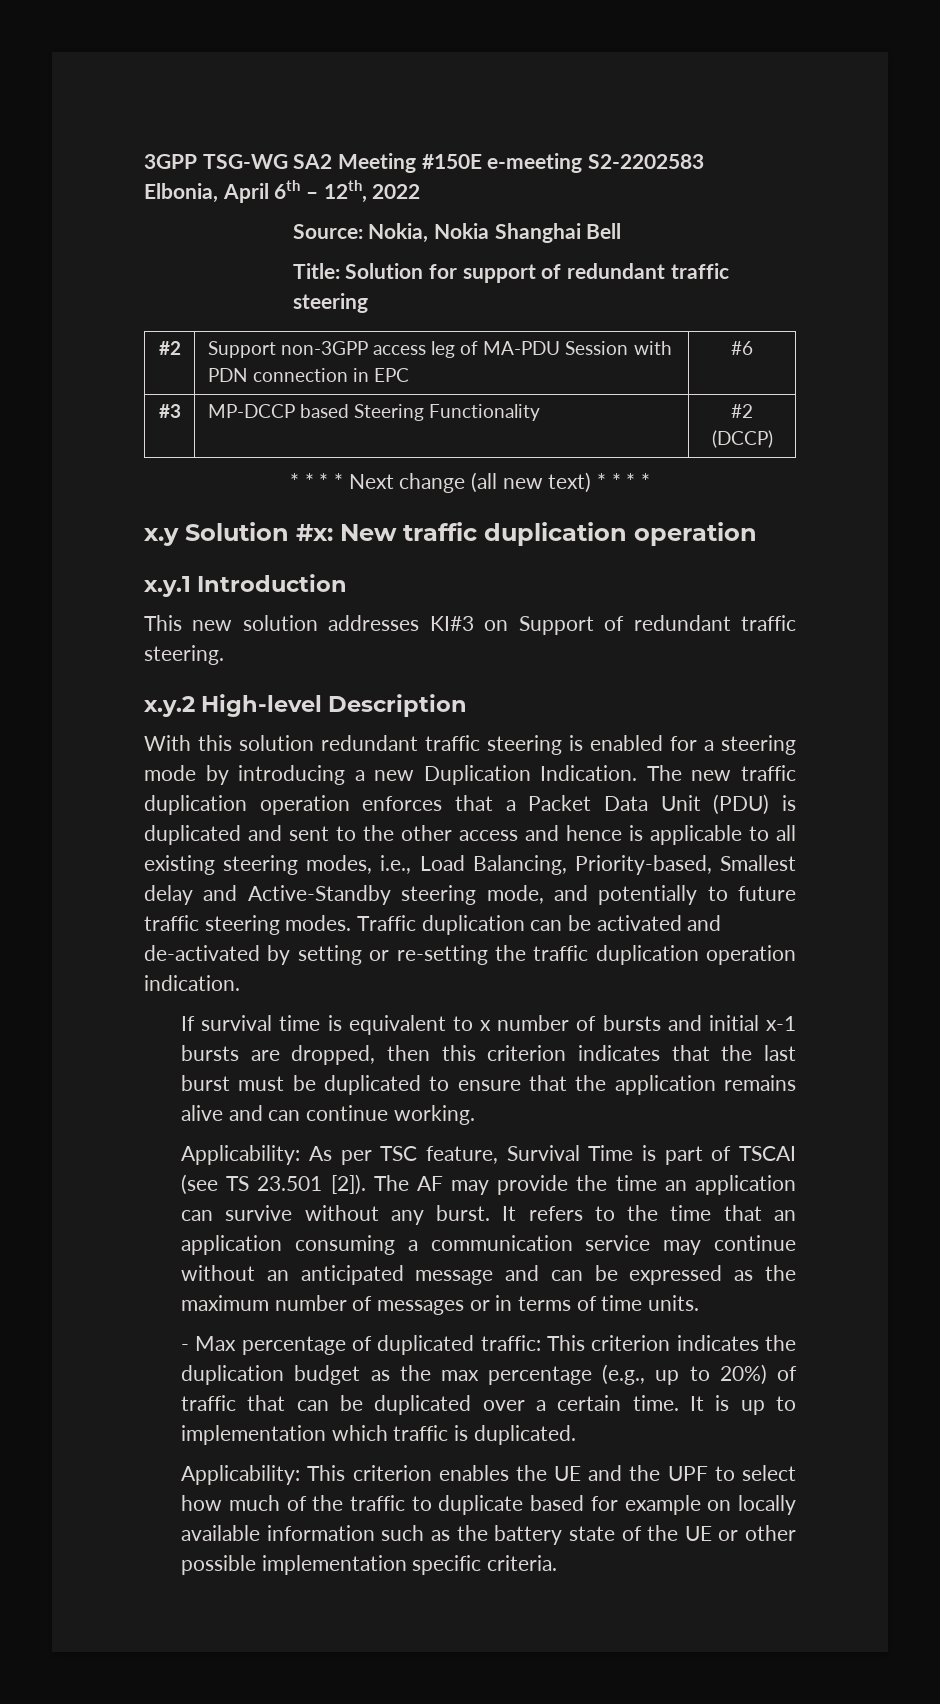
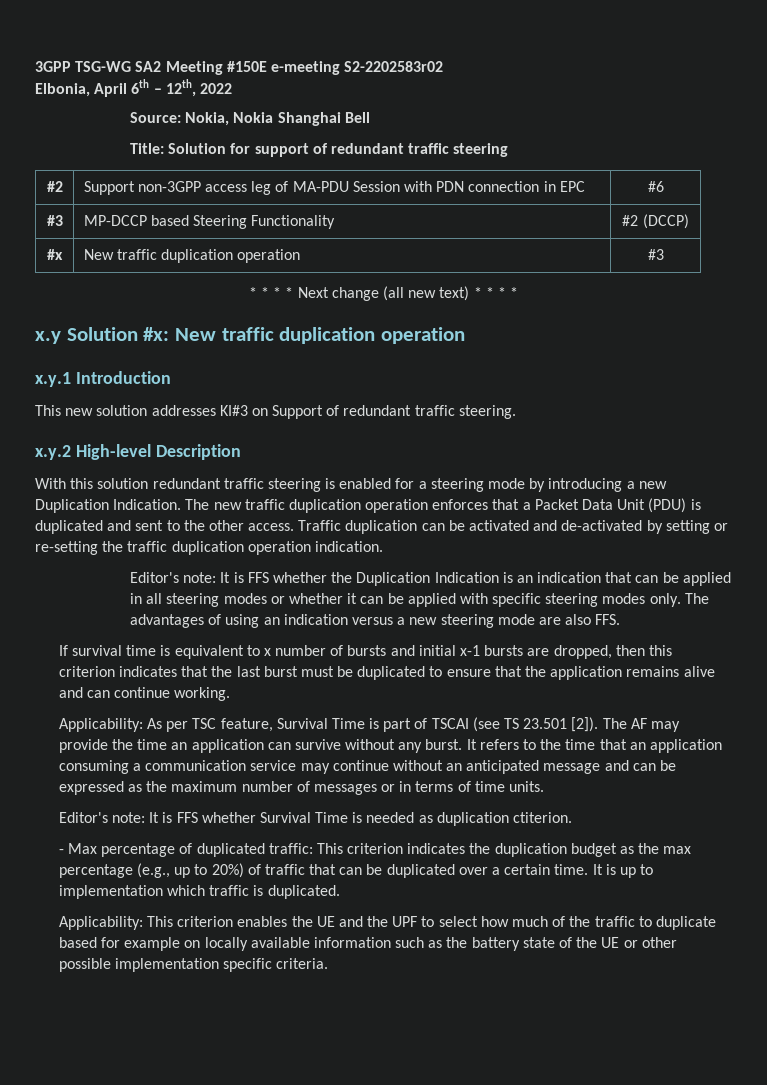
[588,154,705,169] S2-2202583 -> [344,61,444,72] S2-2202583r02
(773, 439) none -> [47,249,63,260] [83,249,301,263] [647,249,664,260] // #x | New traffic duplication operation | #3
[459,825,796,845] [144,855,796,875] [144,885,796,905] [144,915,352,935] access and hence is applicable to all existing steering modes, i.e., Load Balancing, Priority-based, Smallest delay and Active-Standby steering mode, and potentially to future traffic steering modes. -> [248,523,295,531] access.
(240, 983) none -> [130,572,731,586] [130,593,709,607] [130,614,621,628] // Editor's note: It is FFS whether the Duplication Indication is an indication that can be applied in all steering modes or whether it can be applied with specific steering modes only. The advantages of using an indication versus a new steering mode are also FFS.
(700, 1303) none -> [58,812,572,826] // Editor's note: It is FFS whether Survival Time is needed as duplication ctiterion.

